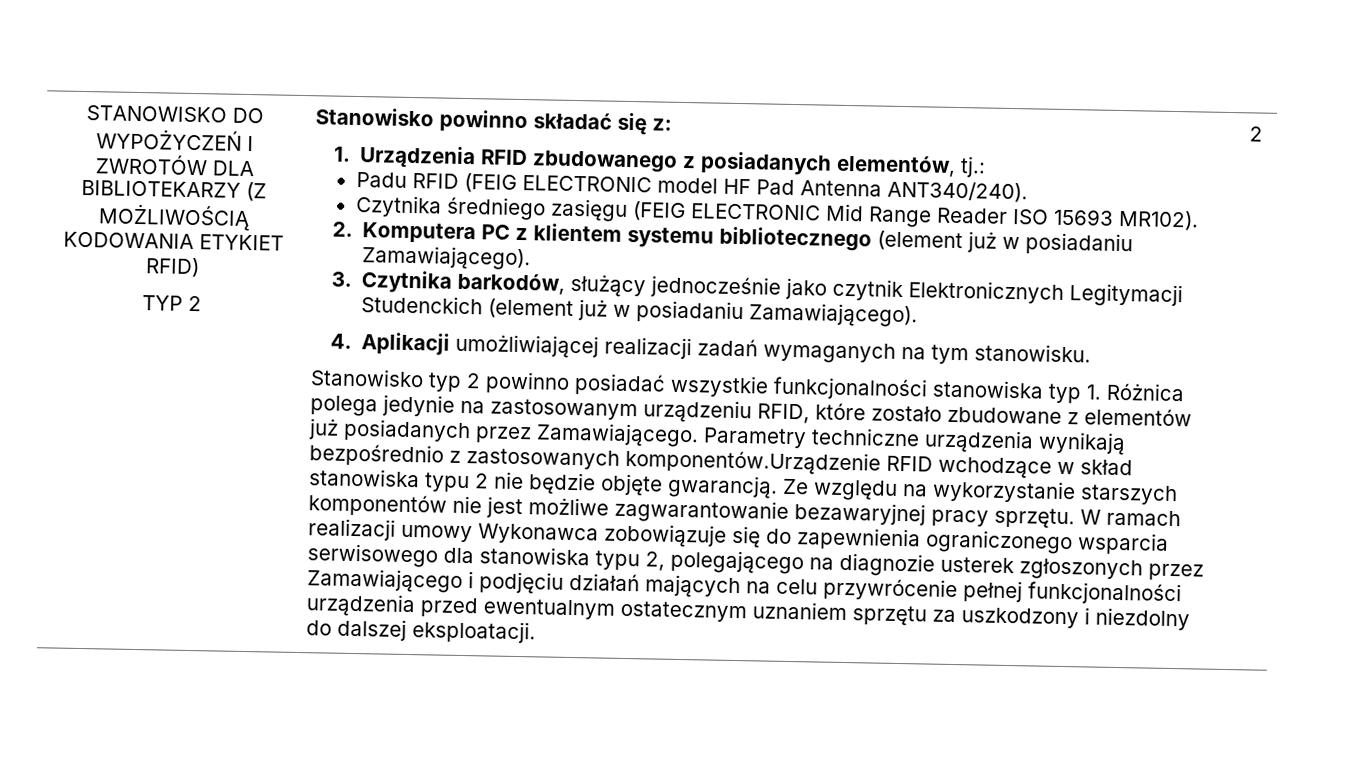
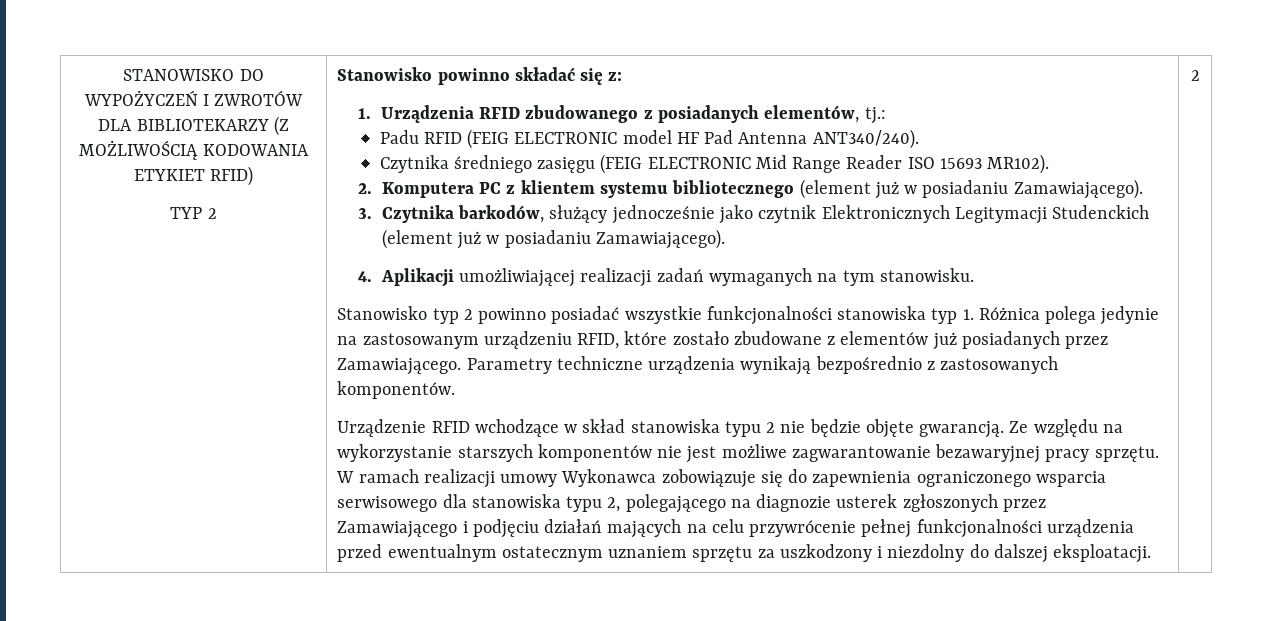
[624,448,881,476] komponentów.Urządzenie -> [337,381,456,399] [337,419,427,437] komponentów. // Urządzenie

